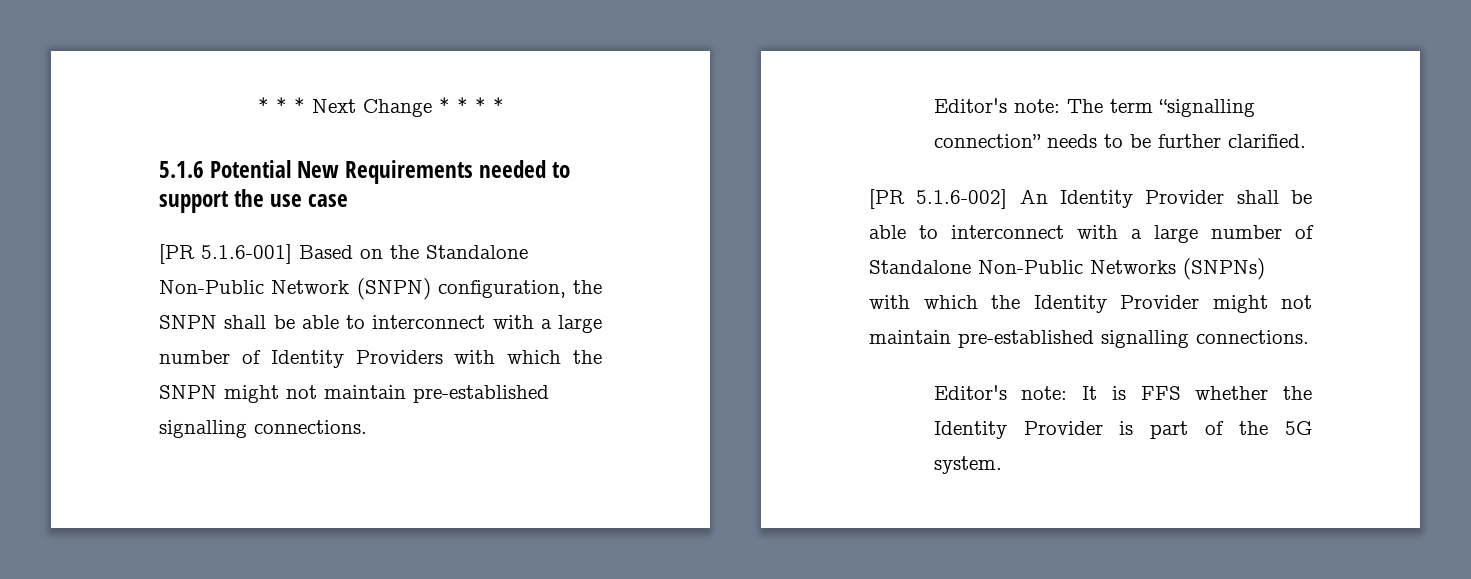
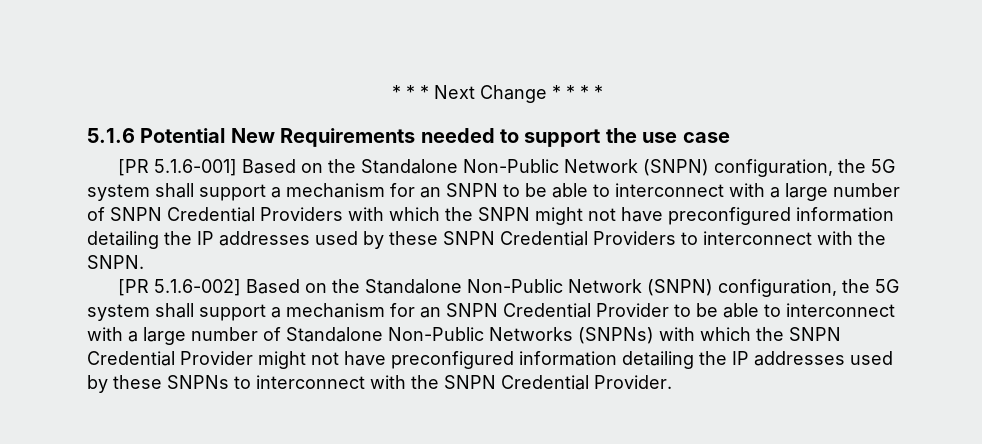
[159,315,602,333] [159,350,344,368] SNPN shall be able to interconnect with a large number of Identity -> [871,159,896,173] [87,183,900,201] [87,207,255,222] 5G system shall support a mechanism for an SNPN to be able to interconnect with a large number of SNPN Credential
[324,385,549,403] [159,420,367,438] [933,98,1255,117] [933,134,1306,148] [869,189,1279,209] maintain pre-established signalling connections. // Editor's note: The term “signalling connection” needs to be further clarified. // [PR 5.1.6-002] An Identity Provider shall -> [621,207,894,225] [87,231,886,249] [87,255,144,269] [118,279,900,297] [87,303,691,321] have preconfigured information detailing the IP addresses used by these SNPN Credential Providers to interconnect with the SNPN. // [PR 5.1.6-002] Based on the Standalone Non-Public Network (SNPN) configuration, the 5G system shall support a mechanism for an SNPN Credential Provider to
[1033,295,1107,313] Identity -> [789,327,841,341] [87,351,175,366] SNPN Credential
[869,330,1309,348] [933,385,1312,400] [933,421,1312,439] [933,456,1002,474] maintain pre-established signalling connections. // Editor's note: It is FFS whether the Identity Provider is part of the 5G system. -> [344,351,893,369] [87,375,672,393] have preconfigured information detailing the IP addresses used by these SNPNs to interconnect with the SNPN Credential Provider.

